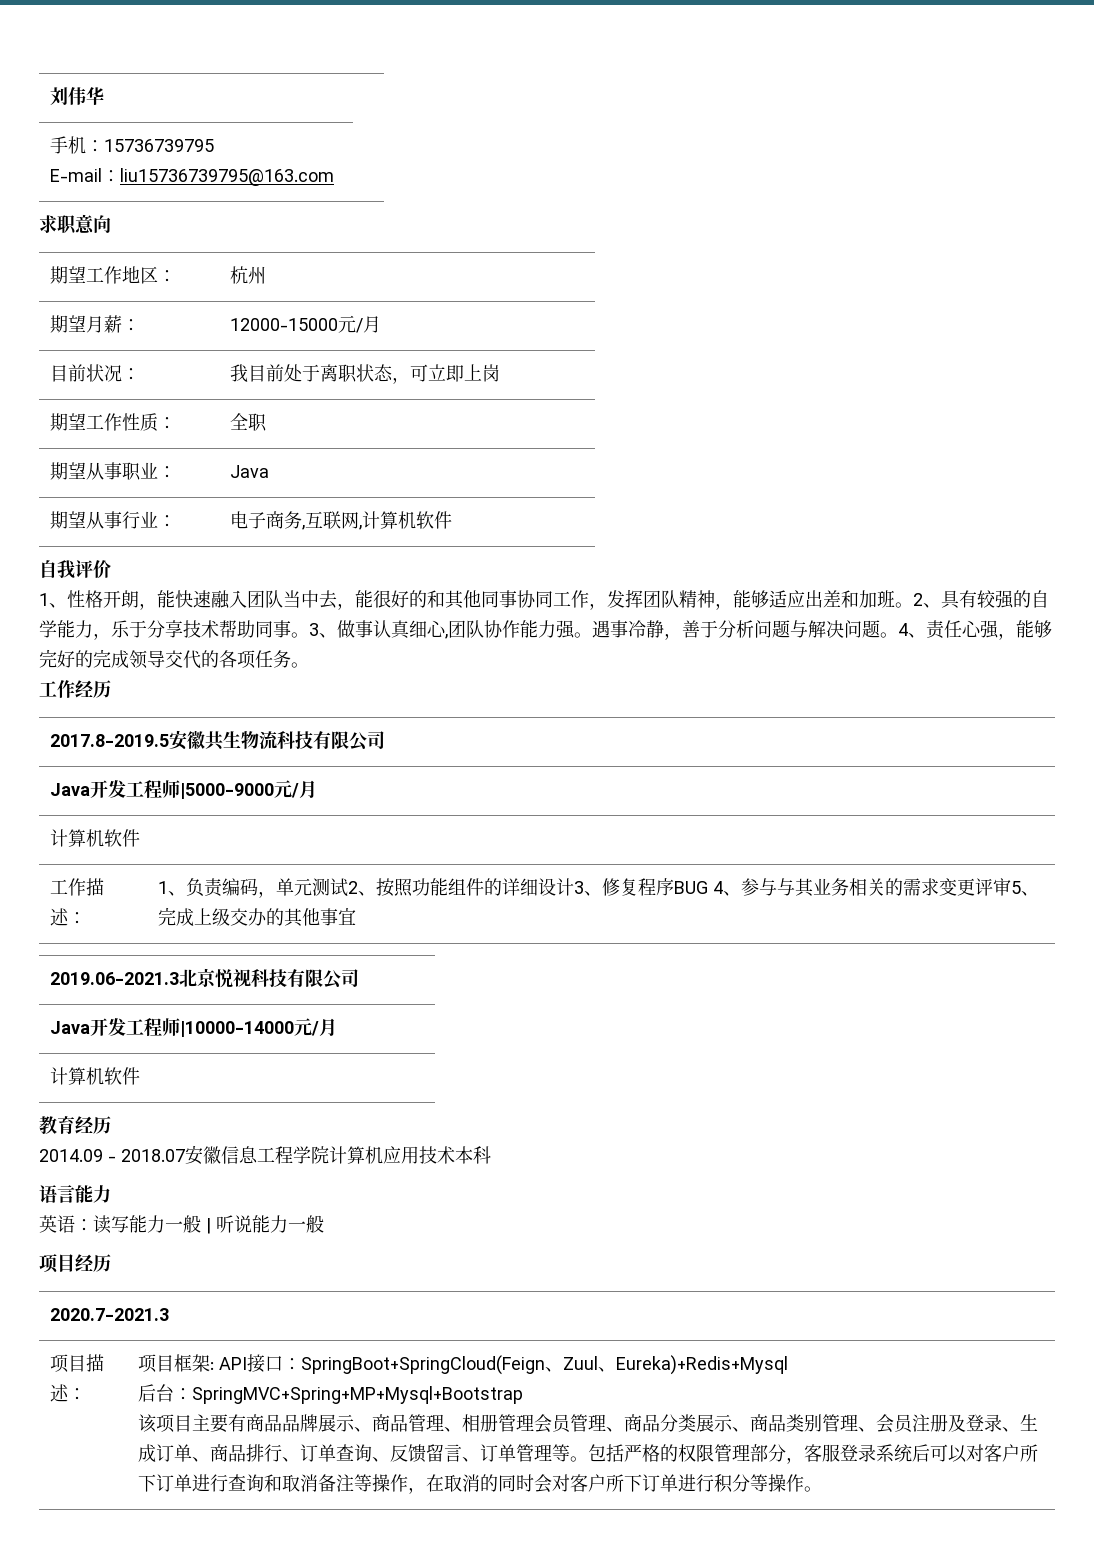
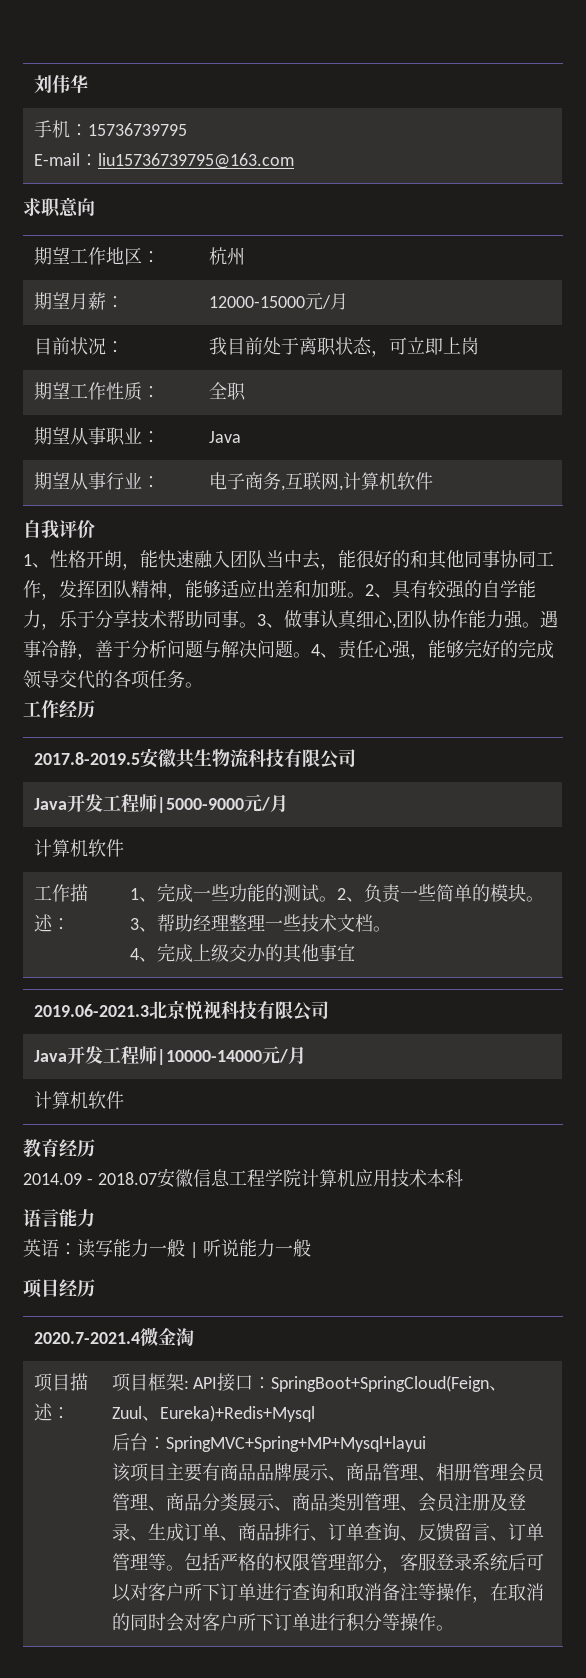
[186,878,1022,898] 负责编码，单元测试2、按照功能组件的详细设计3、修复程序BUG 4、参与与其业务相关的需求变更评审5 -> [156,883,544,903] [129,914,391,932] [129,948,139,960] 完成一些功能的测试。2、负责一些简单的模块。3、帮助经理整理一些技术文档。 // 4
[50,1308,170,1321] 2020.7-2021.3 -> [33,1327,194,1346] 2020.7-2021.4微金淘
[192,1386,524,1404] SpringMVC+Spring+MP+Mysql+Bootstrap -> [165,1436,426,1452] SpringMVC+Spring+MP+Mysql+layui

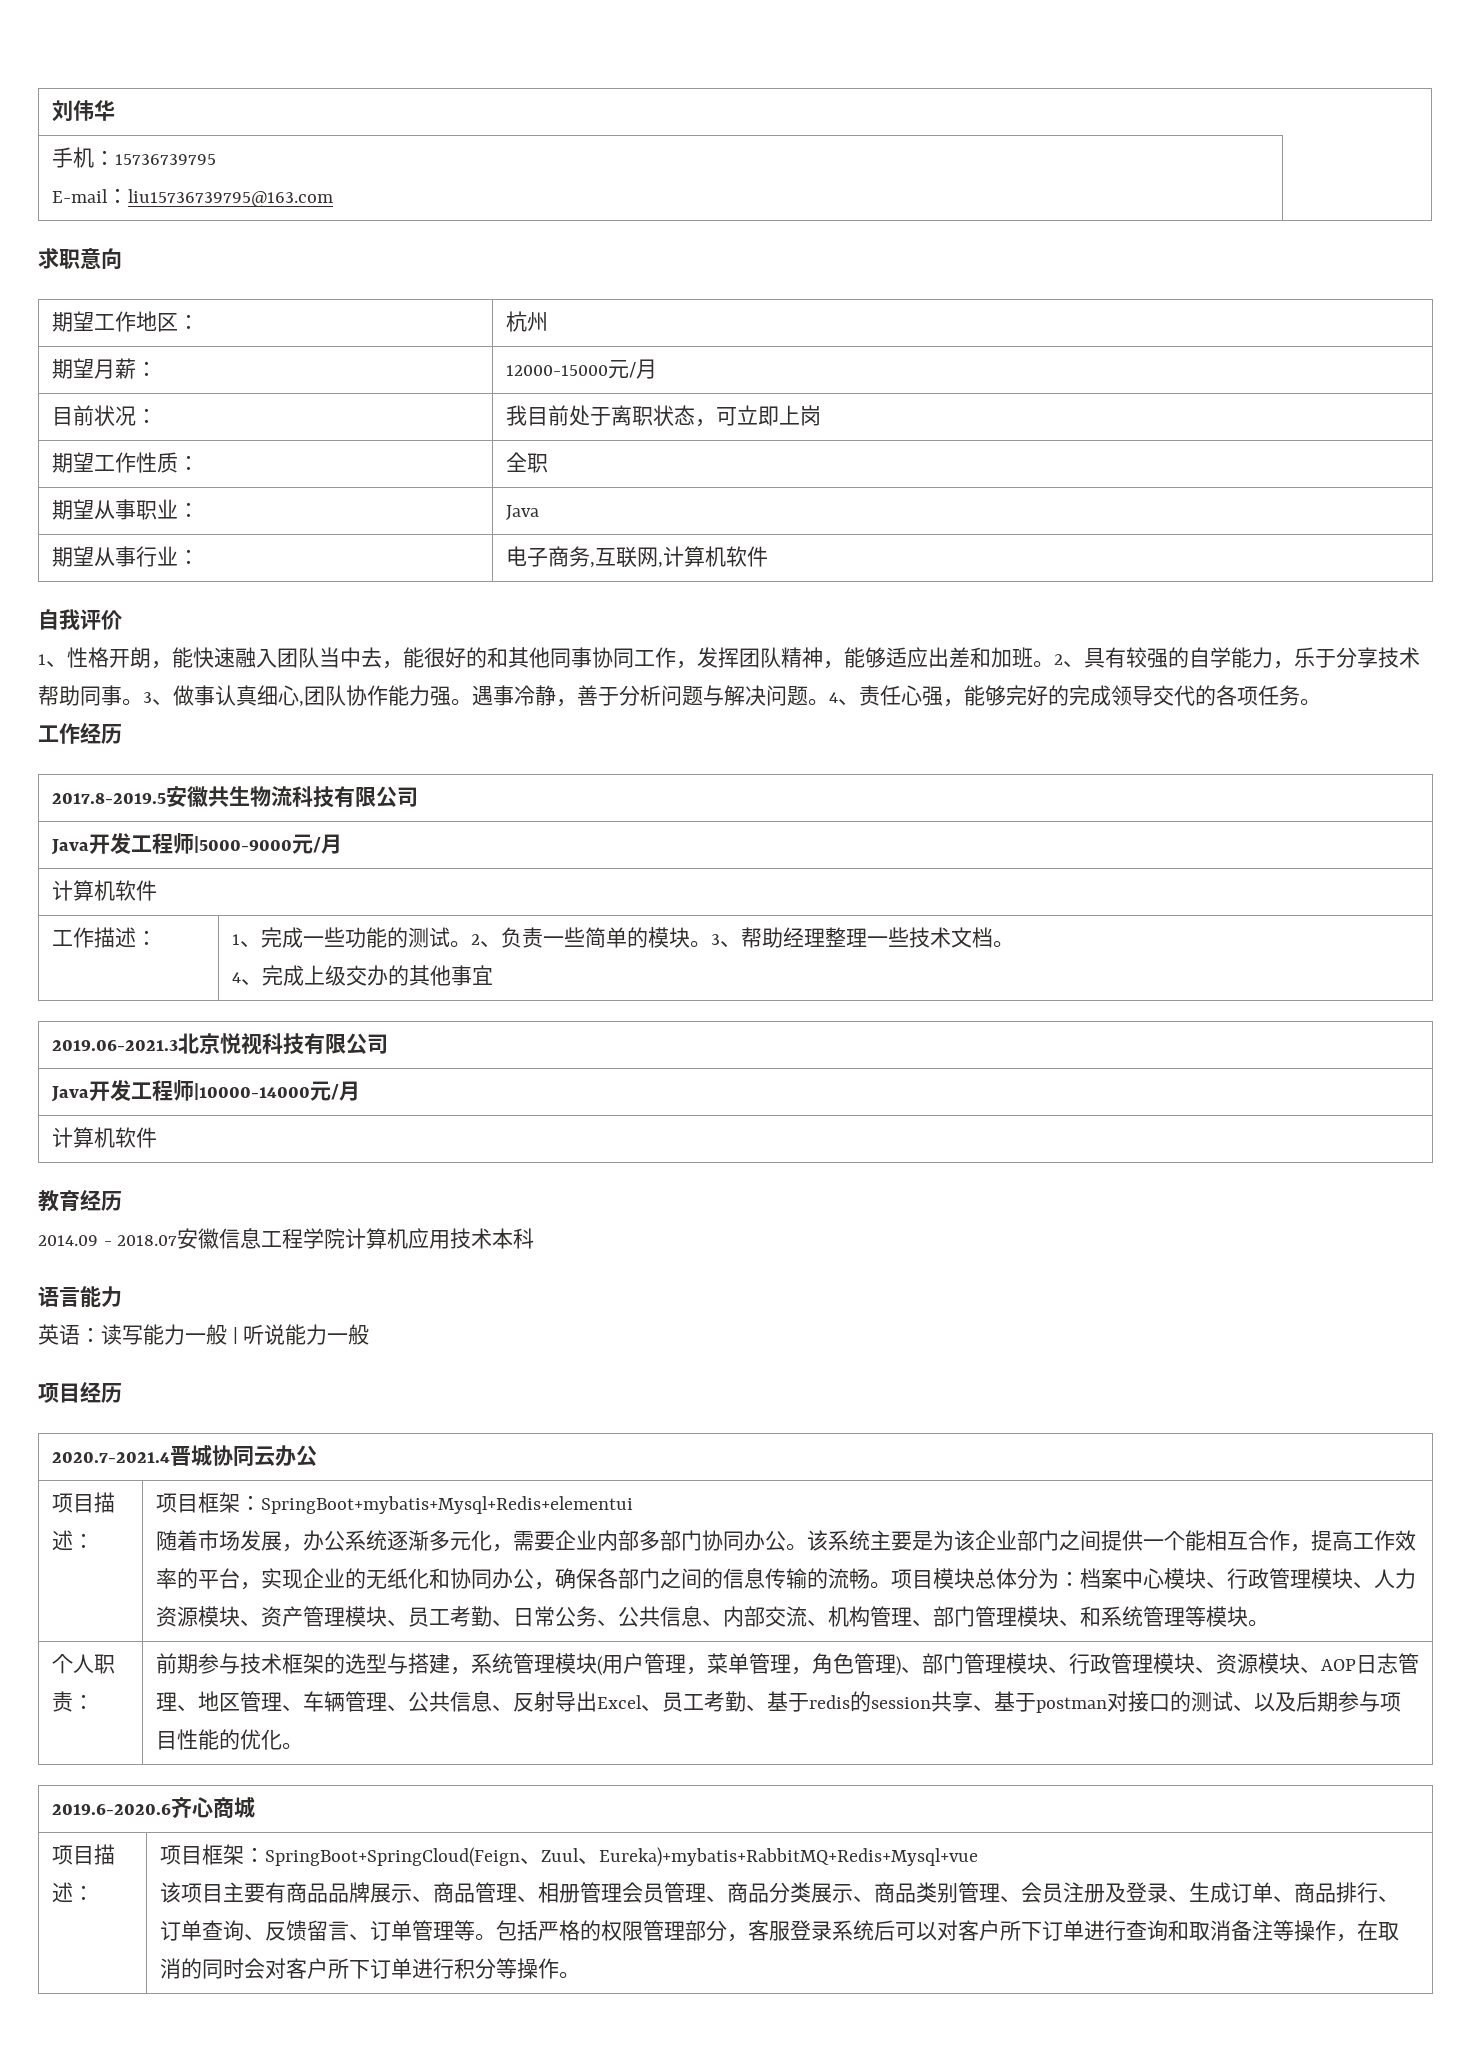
[139,1327,194,1346] [33,1373,88,1392] [33,1403,70,1421] [111,1373,508,1392] [111,1405,315,1422] [111,1433,426,1452] 微金淘 // 项目描述： | 项目框架: API接口：SpringBoot+SpringCloud(Feign、Zuul、Eureka)+Redis+Mysql // 后台：SpringMVC+Spring+MP+Mysql+layui -> [169,1445,317,1467] [51,1492,115,1513] [51,1530,94,1551] [155,1492,633,1514] [155,1530,1416,1552] [155,1568,1416,1590] [155,1606,1269,1627] [51,1654,115,1674] [51,1691,94,1712] [155,1653,1419,1676] [155,1691,1401,1713] [155,1729,303,1750] [51,1797,255,1819] [51,1844,115,1865] [51,1882,94,1903] [159,1844,978,1867] 晋城协同云办公 // 项目描述： | 项目框架：SpringBoot+mybatis+Mysql+Redis+elementui // 随着市场发展，办公系统逐渐多元化，需要企业内部多部门协同办公。该系统主要是为该企业部门之间提供一个能相互合作，提高工作效率的平台，实现企业的无纸化和协同办公，确保各部门之间的信息传输的流畅。项目模块总体分为：档案中心模块、行政管理模块、人力资源模块、资产管理模块、员工考勤、日常公务、公共信息、内部交流、机构管理、部门管理模块、和系统管理等模块。 // 个人职责： | 前期参与技术框架的选型与搭建，系统管理模块(用户管理，菜单管理，角色管理)、部门管理模块、行政管理模块、资源模块、AOP日志管理、地区管理、车辆管理、公共信息、反射导出Excel、员工考勤、基于redis的session共享、基于postman对接口的测试、以及后期参与项目性能的优化。 // 2019.6-2020.6齐心商城 // 项目描述： | 项目框架：SpringBoot+SpringCloud(Feign、Zuul、Eureka)+mybatis+RabbitMQ+Redis+Mysql+vue

